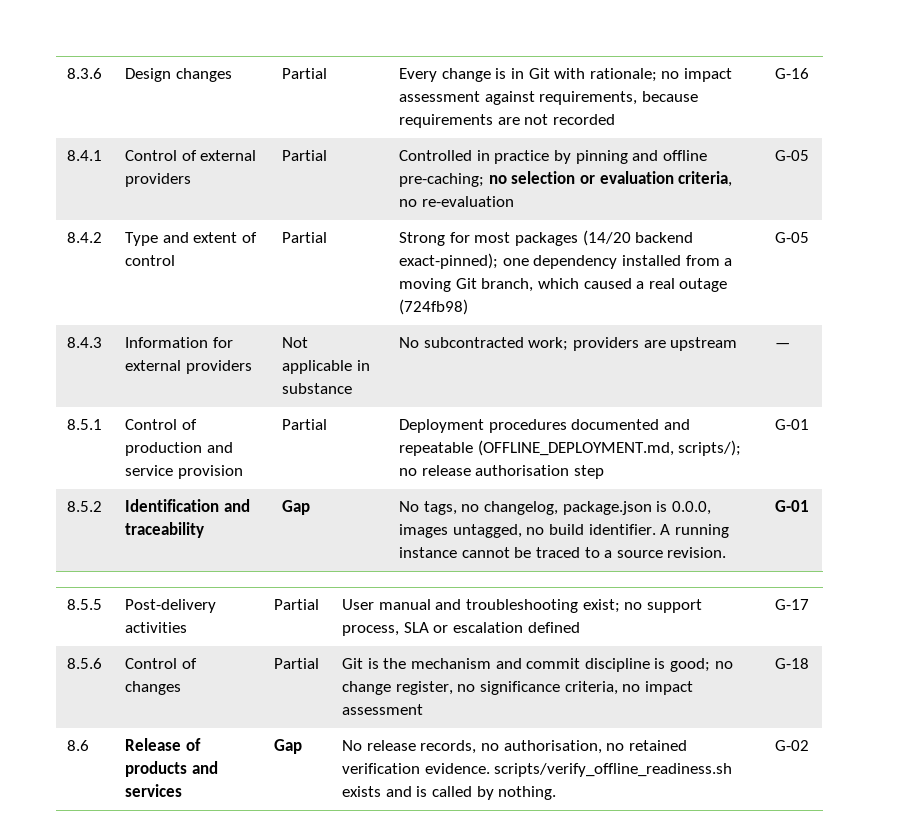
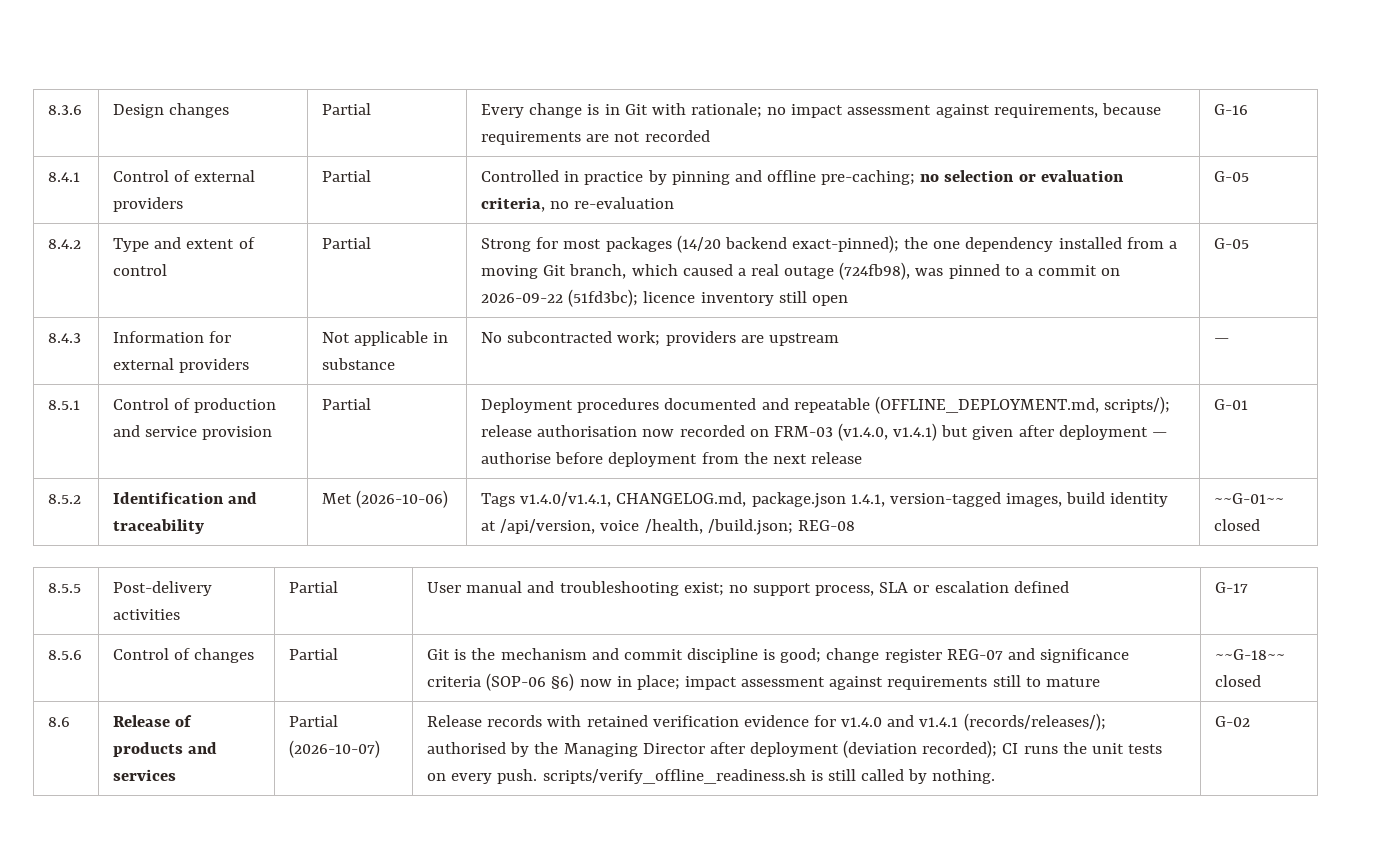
(499, 261) none -> [904,237,929,249] the
[399,299,469,315] (724fb98) -> [839,262,1121,280] [481,289,848,307] (724fb98), was pinned to a commit on 2026-09-22 (51fd3bc); licence inventory still open
[399,468,418,476] no -> (1171, 405) none
[573,465,604,479] step -> [642,423,1167,441] [481,452,863,467] now recorded on FRM-03 (v1.4.0, v1.4.1) but given after deployment — authorise before deployment from the next release
[282,500,311,515] [399,501,711,515] [399,524,729,538] [399,547,727,558] [775,500,810,512] Gap | No tags, no changelog, package.json is 0.0.0, images untagged, no build identifier. A running instance cannot be traced to a source revision. | G-01 -> [322,490,449,508] [481,492,1169,508] [481,519,855,535] [1214,493,1285,504] [1214,519,1261,531] Met (2026-10-06) | Tags v1.4.0/v1.4.1, CHANGELOG.md, package.json 1.4.1, version-tagged images, build identity at /api/version, voice /health, /build.json; REG-08 | ~~G-01~~ closed
[714,661,733,669] [342,681,693,695] [342,704,424,715] [775,658,810,669] no change register, no significance criteria, no impact assessment | G-18 -> [826,648,1129,663] [427,673,1100,691] [1215,649,1286,660] [1215,675,1262,687] change register REG-07 and significance criteria (SOP-06 §6) now in place; impact assessment against requirements still to mature | ~~G-18~~ closed
[274,739,303,754] [342,740,687,754] [342,763,733,777] [342,786,428,797] Gap | No release records, no authorisation, no retained verification evidence. scripts/verify_offline_readiness.sh exists and is -> [289,715,339,727] [289,740,381,758] [427,713,1106,731] [427,740,1162,758] [427,769,856,784] Partial (2026-10-07) | Release records with retained verification evidence for v1.4.0 and v1.4.1 (records/releases/); authorised by the Managing Director after deployment (deviation recorded); CI runs the unit tests on every push. scripts/verify_offline_readiness.sh is still

